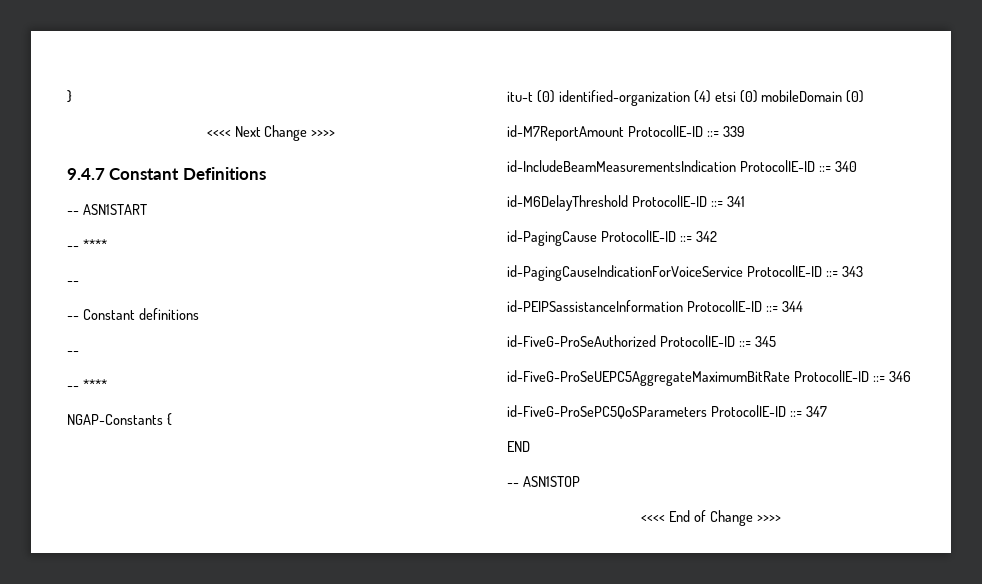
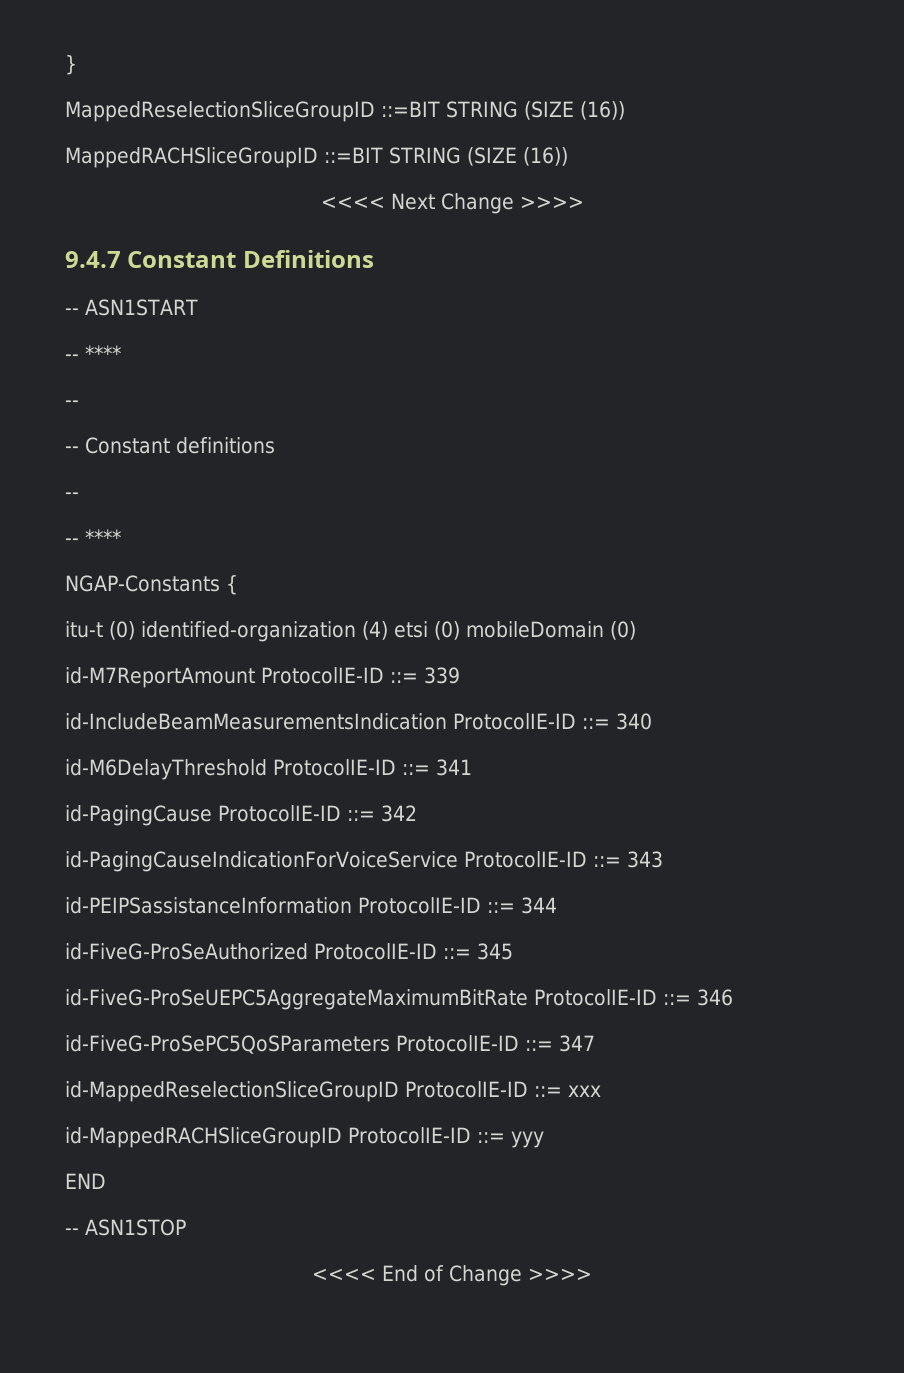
(72, 96) none -> [65,101,625,122] [65,147,568,168] // MappedReselectionSliceGroupID ::=BIT STRING (SIZE (16)) // MappedRACHSliceGroupID ::=BIT STRING (SIZE (16))
(827, 411) none -> [65,1081,601,1102] [65,1127,544,1148] // id-MappedReselectionSliceGroupID ProtocolIE-ID ::= xxx // id-MappedRACHSliceGroupID ProtocolIE-ID ::= yyy

